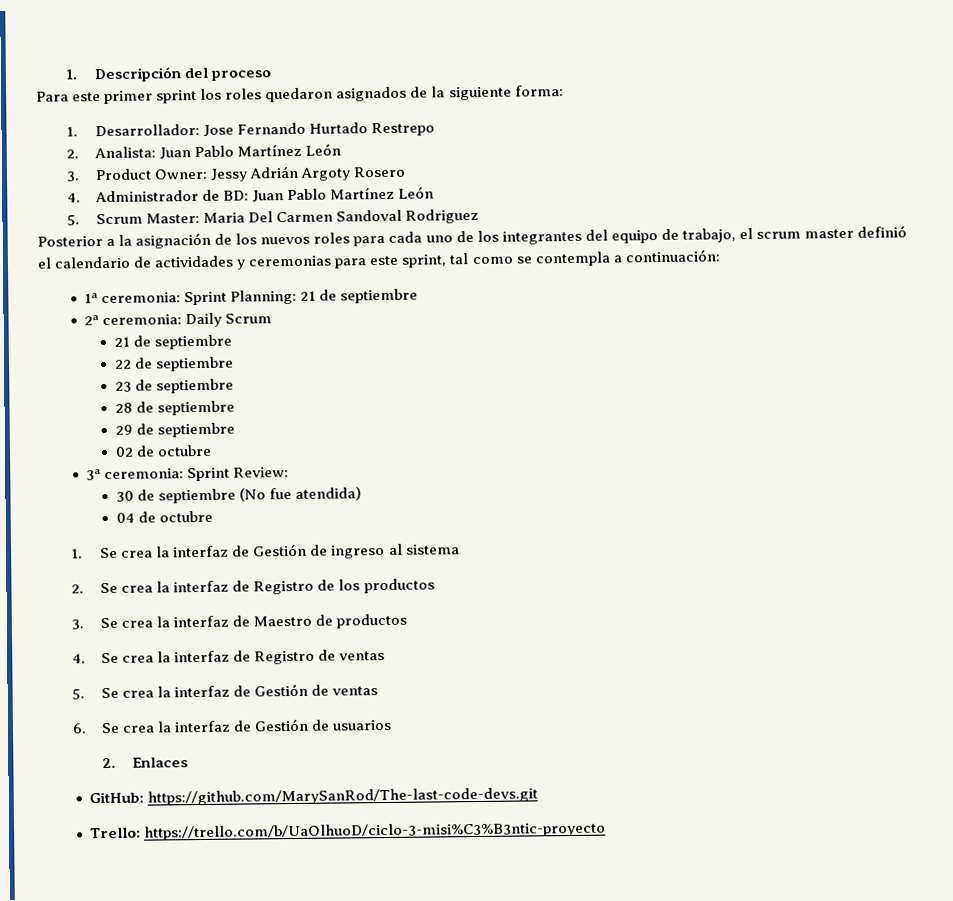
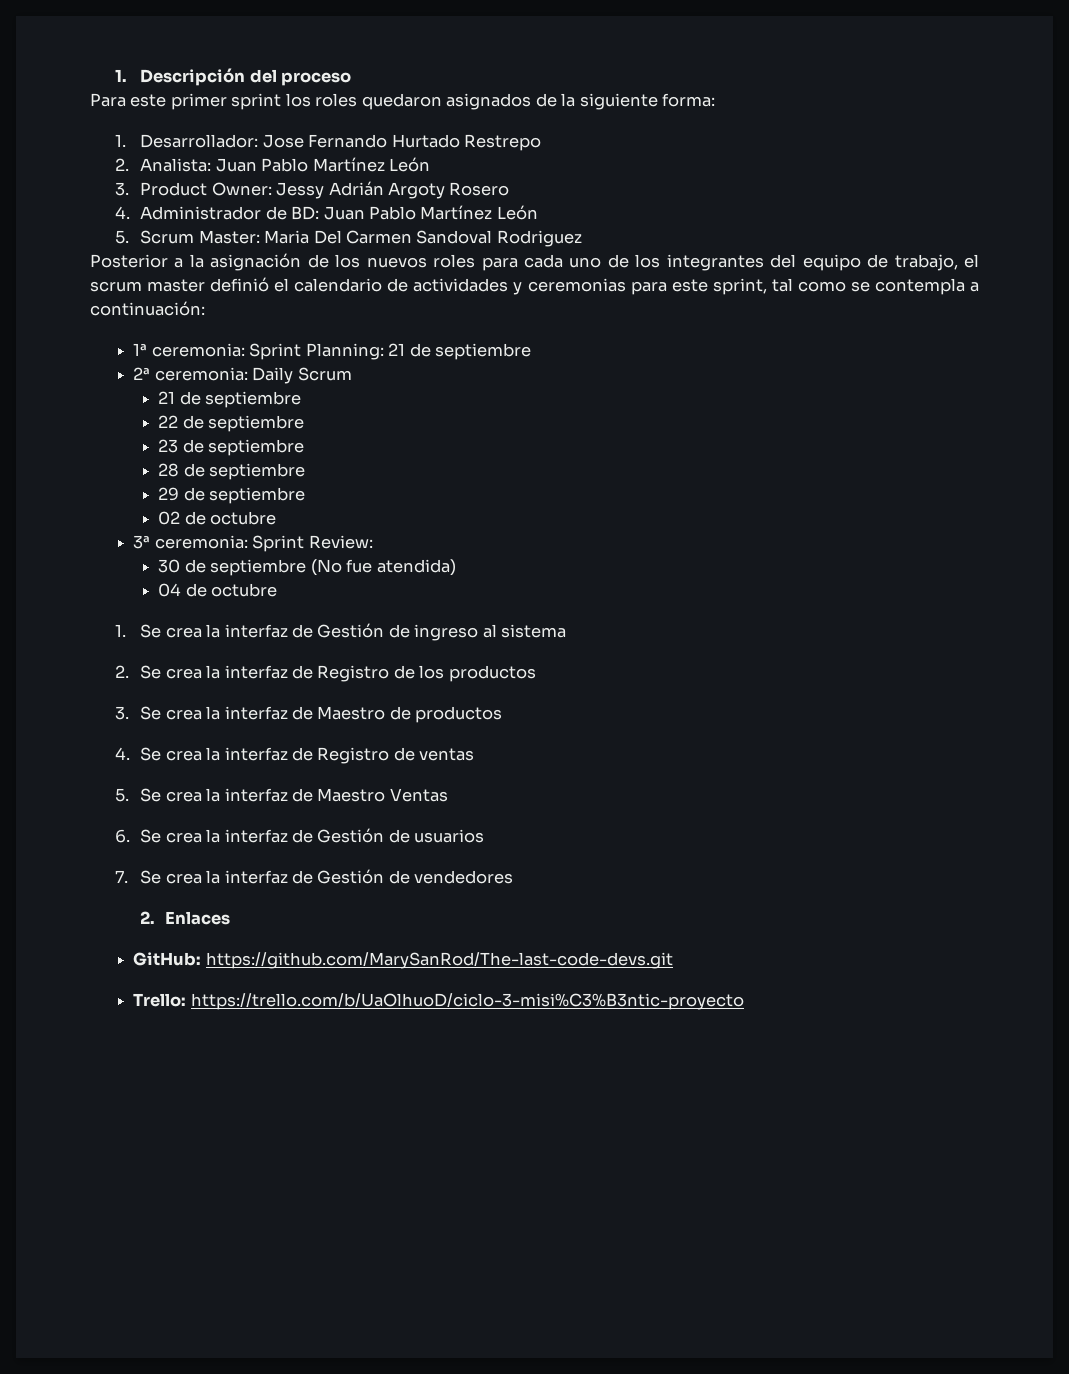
[254,683,379,697] Gestión de ventas -> [317,788,448,802] Maestro Ventas
(393, 725) none -> [115,869,514,884] // 7. Se crea la interfaz de Gestión de vendedores

